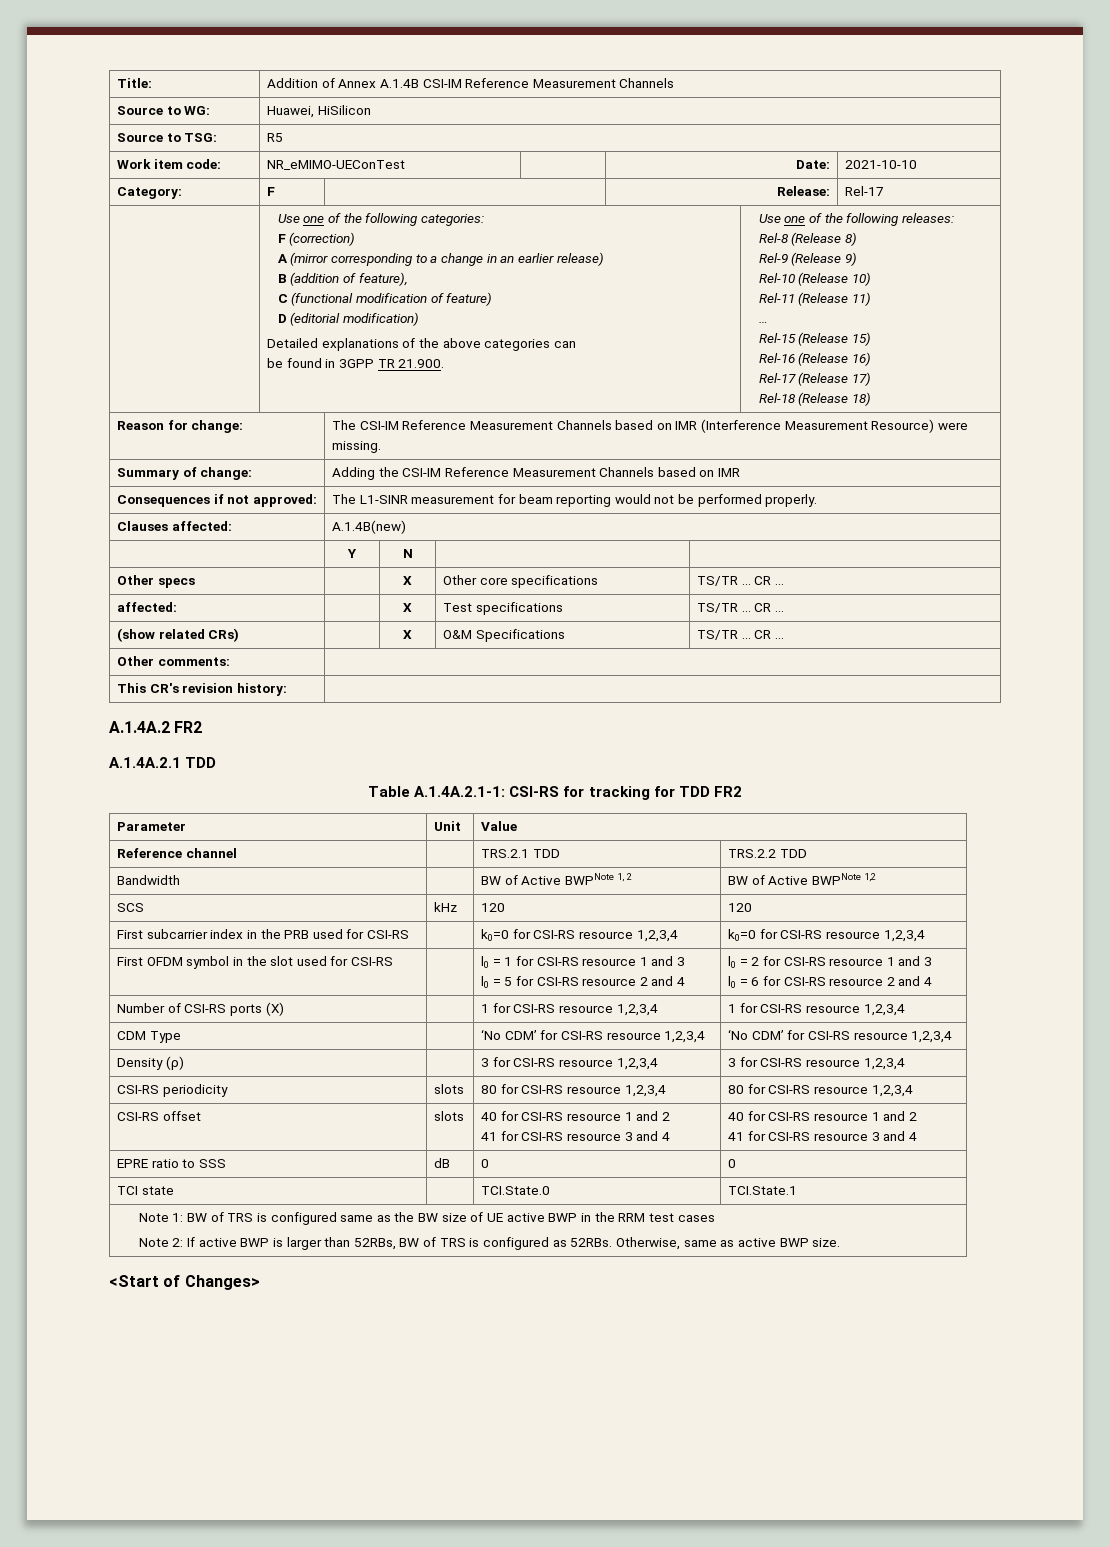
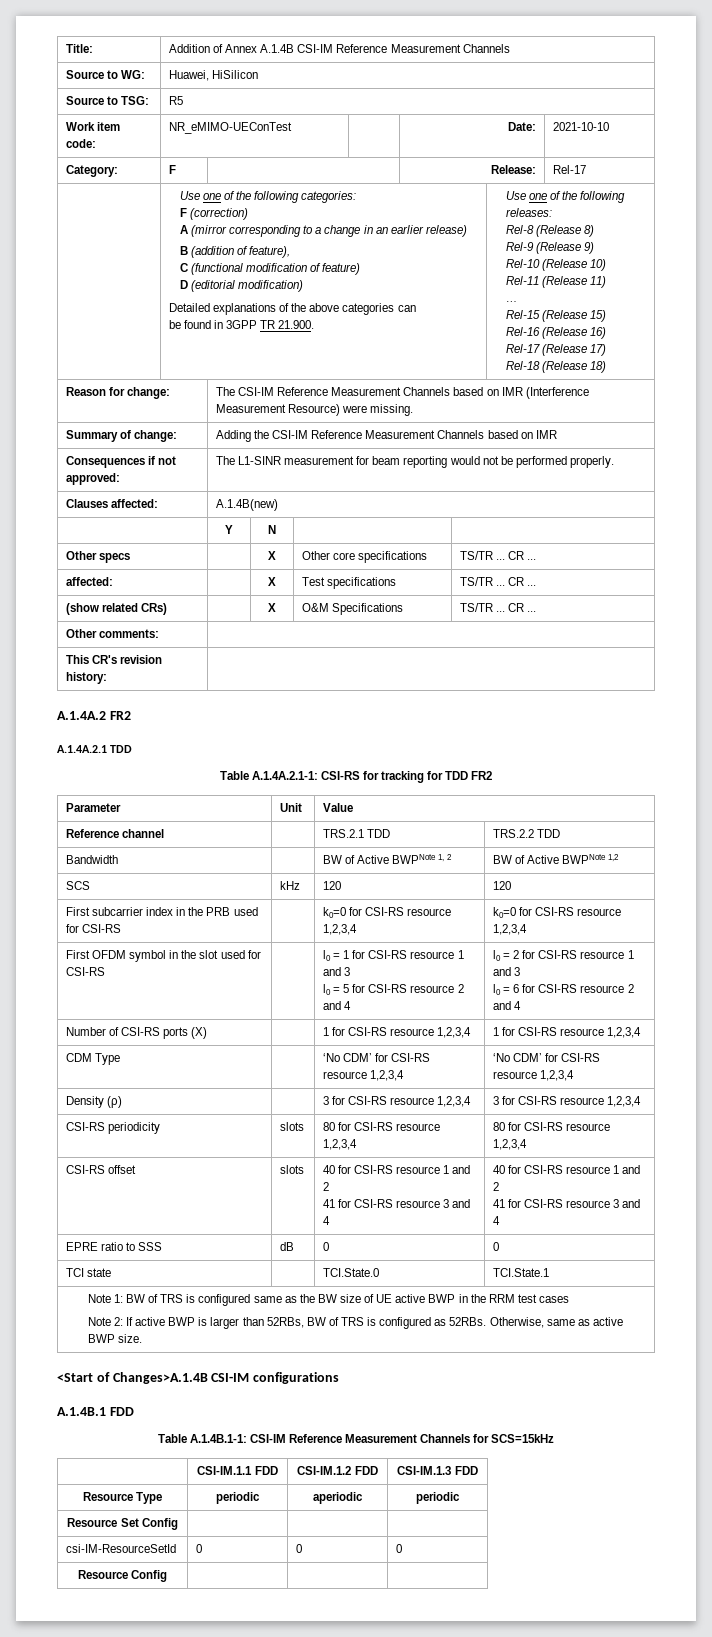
[184,1275,260,1290] Changes> -> [112,1372,340,1384] [57,1407,134,1416] [157,1434,555,1443] [197,1466,278,1475] [297,1466,378,1475] [397,1466,478,1475] [82,1492,163,1504] [216,1492,260,1504] [313,1492,363,1504] [416,1492,460,1504] [67,1518,178,1530] [65,1544,176,1553] [195,1544,202,1553] [295,1544,302,1553] [395,1544,402,1553] [77,1570,168,1582] Changes>A.1.4B CSI-IM configurations // A.1.4B.1 FDD // Table A.1.4B.1-1: CSI-IM Reference Measurement Channels for SCS=15kHz // | CSI-IM.1.1 FDD | CSI-IM.1.2 FDD | CSI-IM.1.3 FDD // Resource Type | periodic | aperiodic | periodic // Resource Set Config | | | // csi-IM-ResourceSetId | 0 | 0 | 0 // Resource Config | | |

